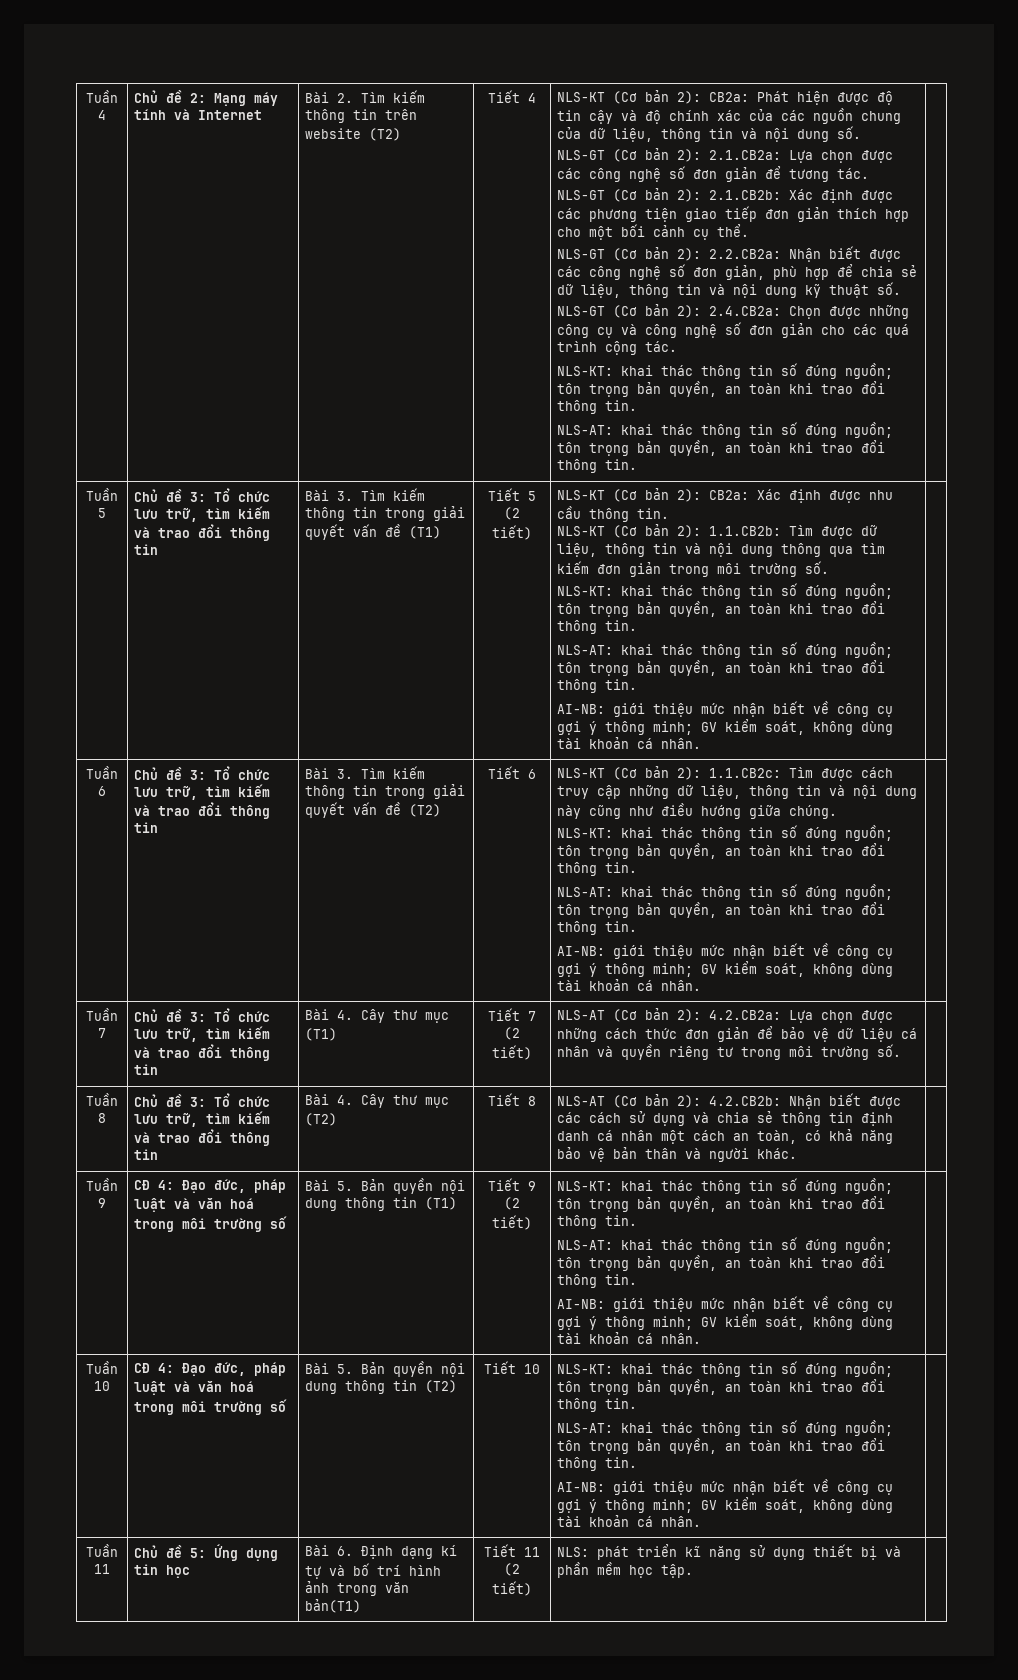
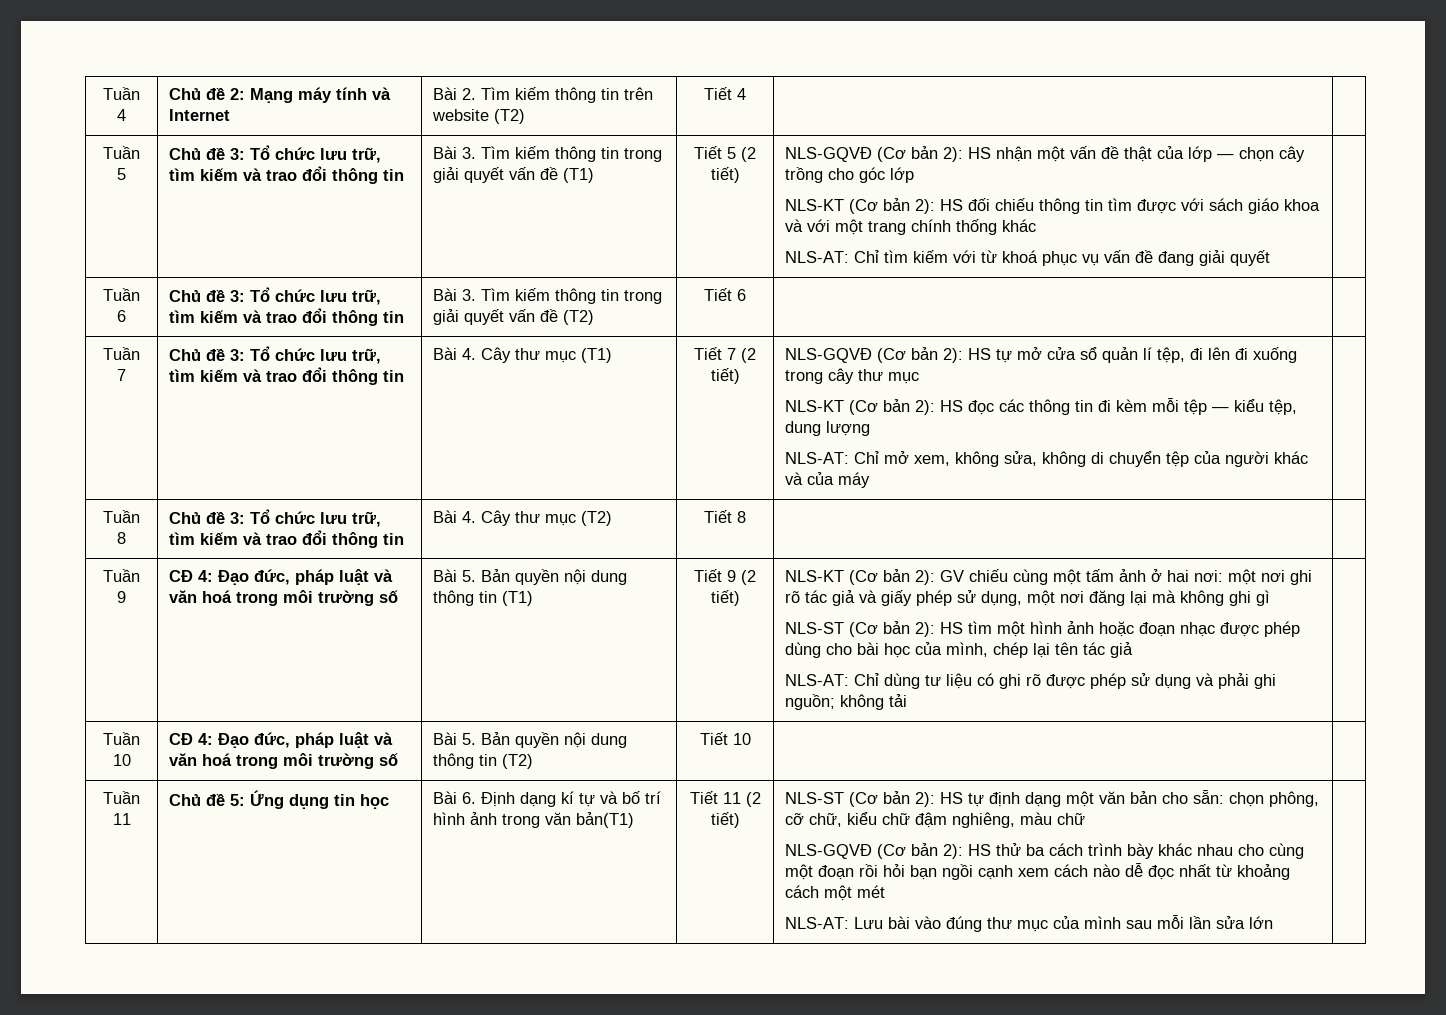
[557,90,894,105] [557,108,902,124] [557,126,862,142] [557,148,894,163] [557,166,870,182] [557,188,894,203] [557,206,910,222] [557,224,750,240] [557,246,902,262] [557,264,918,280] [557,282,902,298] [557,304,910,319] [557,322,910,338] [557,341,678,355] [557,363,894,379] [557,381,886,397] [557,400,638,414] [557,422,894,438] [557,440,886,456] [557,459,638,473] NLS-KT (Cơ bản 2): CB2a: Phát hiện được độ tin cậy và độ chính xác của các nguồn chung của dữ liệu, thông tin và nội dung số. // NLS-GT (Cơ bản 2): 2.1.CB2a: Lựa chọn được các công nghệ số đơn giản để tương tác. // NLS-GT (Cơ bản 2): 2.1.CB2b: Xác định được các phương tiện giao tiếp đơn giản thích hợp cho một bối cảnh cụ thể. // NLS-GT (Cơ bản 2): 2.2.CB2a: Nhận biết được các công nghệ số đơn giản, phù hợp để chia sẻ dữ liệu, thông tin và nội dung kỹ thuật số. // NLS-GT (Cơ bản 2): 2.4.CB2a: Chọn được những công cụ và công nghệ số đơn giản cho các quá trình cộng tác. // NLS-KT: khai thác thông tin số đúng nguồn; tôn trọng bản quyền, an toàn khi trao đổi thông tin. // NLS-AT: khai thác thông tin số đúng nguồn; tôn trọng bản quyền, an toàn khi trao đổi thông tin. -> (746, 94) none
[557,488,894,503] [557,506,670,522] [557,524,878,539] [557,543,886,557] [557,561,830,577] [557,583,894,599] [557,601,886,617] [557,620,638,634] [557,642,894,658] [557,660,886,676] [557,679,638,693] [557,701,894,717] [557,719,894,735] [557,737,702,749] NLS-KT (Cơ bản 2): CB2a: Xác định được nhu cầu thông tin. // NLS-KT (Cơ bản 2): 1.1.CB2b: Tìm được dữ liệu, thông tin và nội dung thông qua tìm kiếm đơn giản trong môi trường số. // NLS-KT: khai thác thông tin số đúng nguồn; tôn trọng bản quyền, an toàn khi trao đổi thông tin. // NLS-AT: khai thác thông tin số đúng nguồn; tôn trọng bản quyền, an toàn khi trao đổi thông tin. // AI-NB: giới thiệu mức nhận biết về công cụ gợi ý thông minh; GV kiểm soát, không dùng tài khoản cá nhân. -> [785,146,1306,162] [785,167,915,183] [785,198,1321,214] [785,219,1037,235] [785,250,1271,266] NLS-GQVĐ (Cơ bản 2): HS nhận một vấn đề thật của lớp — chọn cây trồng cho góc lớp // NLS-KT (Cơ bản 2): HS đối chiếu thông tin tìm được với sách giáo khoa và với một trang chính thống khác // NLS-AT: Chỉ tìm kiếm với từ khoá phục vụ vấn đề đang giải quyết
[557,766,894,781] [557,785,918,799] [557,803,838,819] [557,825,894,841] [557,843,886,859] [557,862,638,876] [557,884,894,900] [557,902,886,918] [557,921,638,935] [557,943,894,959] [557,961,894,977] [557,979,702,991] NLS-KT (Cơ bản 2): 1.1.CB2c: Tìm được cách truy cập những dữ liệu, thông tin và nội dung này cũng như điều hướng giữa chúng. // NLS-KT: khai thác thông tin số đúng nguồn; tôn trọng bản quyền, an toàn khi trao đổi thông tin. // NLS-AT: khai thác thông tin số đúng nguồn; tôn trọng bản quyền, an toàn khi trao đổi thông tin. // AI-NB: giới thiệu mức nhận biết về công cụ gợi ý thông minh; GV kiểm soát, không dùng tài khoản cá nhân. -> (746, 295) none
[557,1008,894,1023] [557,1026,918,1042] [557,1044,902,1060] NLS-AT (Cơ bản 2): 4.2.CB2a: Lựa chọn được những cách thức đơn giản để bảo vệ dữ liệu cá nhân và quyền riêng tư trong môi trường số. -> [785,347,1298,363] [785,368,920,384] [785,398,1298,415] [785,421,871,436] [785,451,1309,467] [785,472,871,488] NLS-GQVĐ (Cơ bản 2): HS tự mở cửa sổ quản lí tệp, đi lên đi xuống trong cây thư mục // NLS-KT (Cơ bản 2): HS đọc các thông tin đi kèm mỗi tệp — kiểu tệp, dung lượng // NLS-AT: Chỉ mở xem, không sửa, không di chuyển tệp của người khác và của máy
[557,1093,902,1109] [557,1111,894,1126] [557,1129,894,1144] [557,1147,798,1162] NLS-AT (Cơ bản 2): 4.2.CB2b: Nhận biết được các cách sử dụng và chia sẻ thông tin định danh cá nhân một cách an toàn, có khả năng bảo vệ bản thân và người khác. -> (746, 517) none
[557,1178,894,1194] [557,1196,886,1212] [557,1215,638,1229] [557,1237,894,1253] [557,1255,886,1271] [557,1274,638,1288] [557,1296,894,1312] [557,1314,894,1330] [557,1332,702,1344] NLS-KT: khai thác thông tin số đúng nguồn; tôn trọng bản quyền, an toàn khi trao đổi thông tin. // NLS-AT: khai thác thông tin số đúng nguồn; tôn trọng bản quyền, an toàn khi trao đổi thông tin. // AI-NB: giới thiệu mức nhận biết về công cụ gợi ý thông minh; GV kiểm soát, không dùng tài khoản cá nhân. -> [785,569,1313,585] [785,590,1271,606] [785,621,1301,637] [785,642,1134,658] [785,673,1277,689] [785,694,908,710] NLS-KT (Cơ bản 2): GV chiếu cùng một tấm ảnh ở hai nơi: một nơi ghi rõ tác giả và giấy phép sử dụng, một nơi đăng lại mà không ghi gì // NLS-ST (Cơ bản 2): HS tìm một hình ảnh hoặc đoạn nhạc được phép dùng cho bài học của mình, chép lại tên tác giả // NLS-AT: Chỉ dùng tư liệu có ghi rõ được phép sử dụng và phải ghi nguồn; không tải
[557,1361,894,1377] [557,1379,886,1395] [557,1398,638,1412] [557,1420,894,1436] [557,1438,886,1454] [557,1457,638,1471] [557,1479,894,1495] [557,1497,894,1513] [557,1515,702,1527] NLS-KT: khai thác thông tin số đúng nguồn; tôn trọng bản quyền, an toàn khi trao đổi thông tin. // NLS-AT: khai thác thông tin số đúng nguồn; tôn trọng bản quyền, an toàn khi trao đổi thông tin. // AI-NB: giới thiệu mức nhận biết về công cụ gợi ý thông minh; GV kiểm soát, không dùng tài khoản cá nhân. -> (751, 739) none
[557,1544,902,1560] [557,1562,694,1578] NLS: phát triển kĩ năng sử dụng thiết bị và phần mềm học tập. -> [785,790,1320,807] [785,812,1086,828] [785,843,1305,859] [785,863,1291,880] [785,885,886,901] [785,915,1274,932] NLS-ST (Cơ bản 2): HS tự định dạng một văn bản cho sẵn: chọn phông, cỡ chữ, kiểu chữ đậm nghiêng, màu chữ // NLS-GQVĐ (Cơ bản 2): HS thử ba cách trình bày khác nhau cho cùng một đoạn rồi hỏi bạn ngồi cạnh xem cách nào dễ đọc nhất từ khoảng cách một mét // NLS-AT: Lưu bài vào đúng thư mục của mình sau mỗi lần sửa lớn

